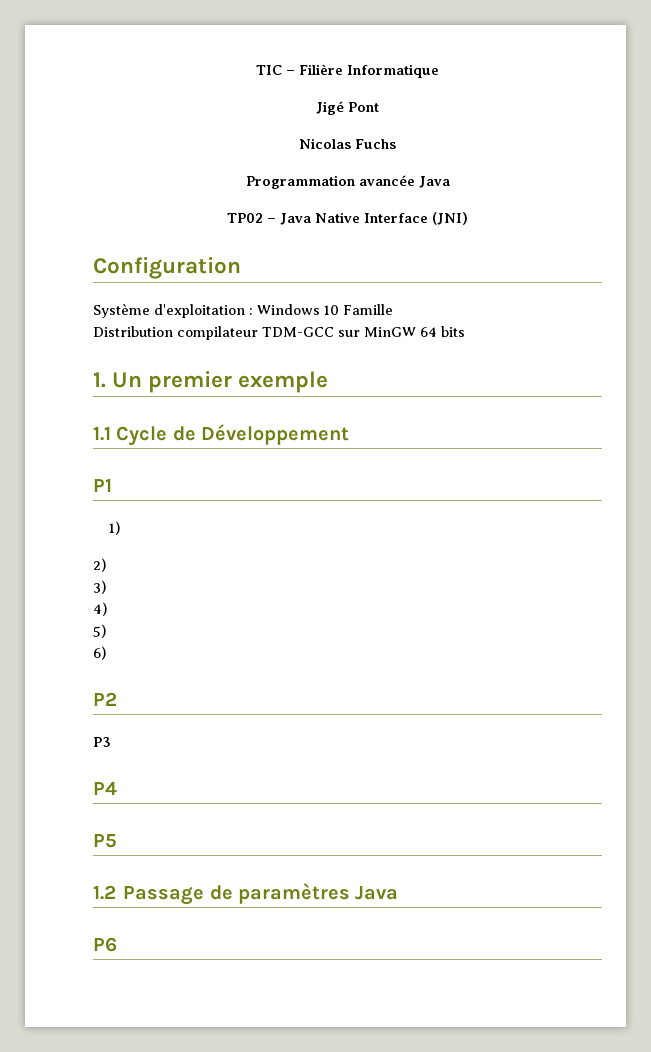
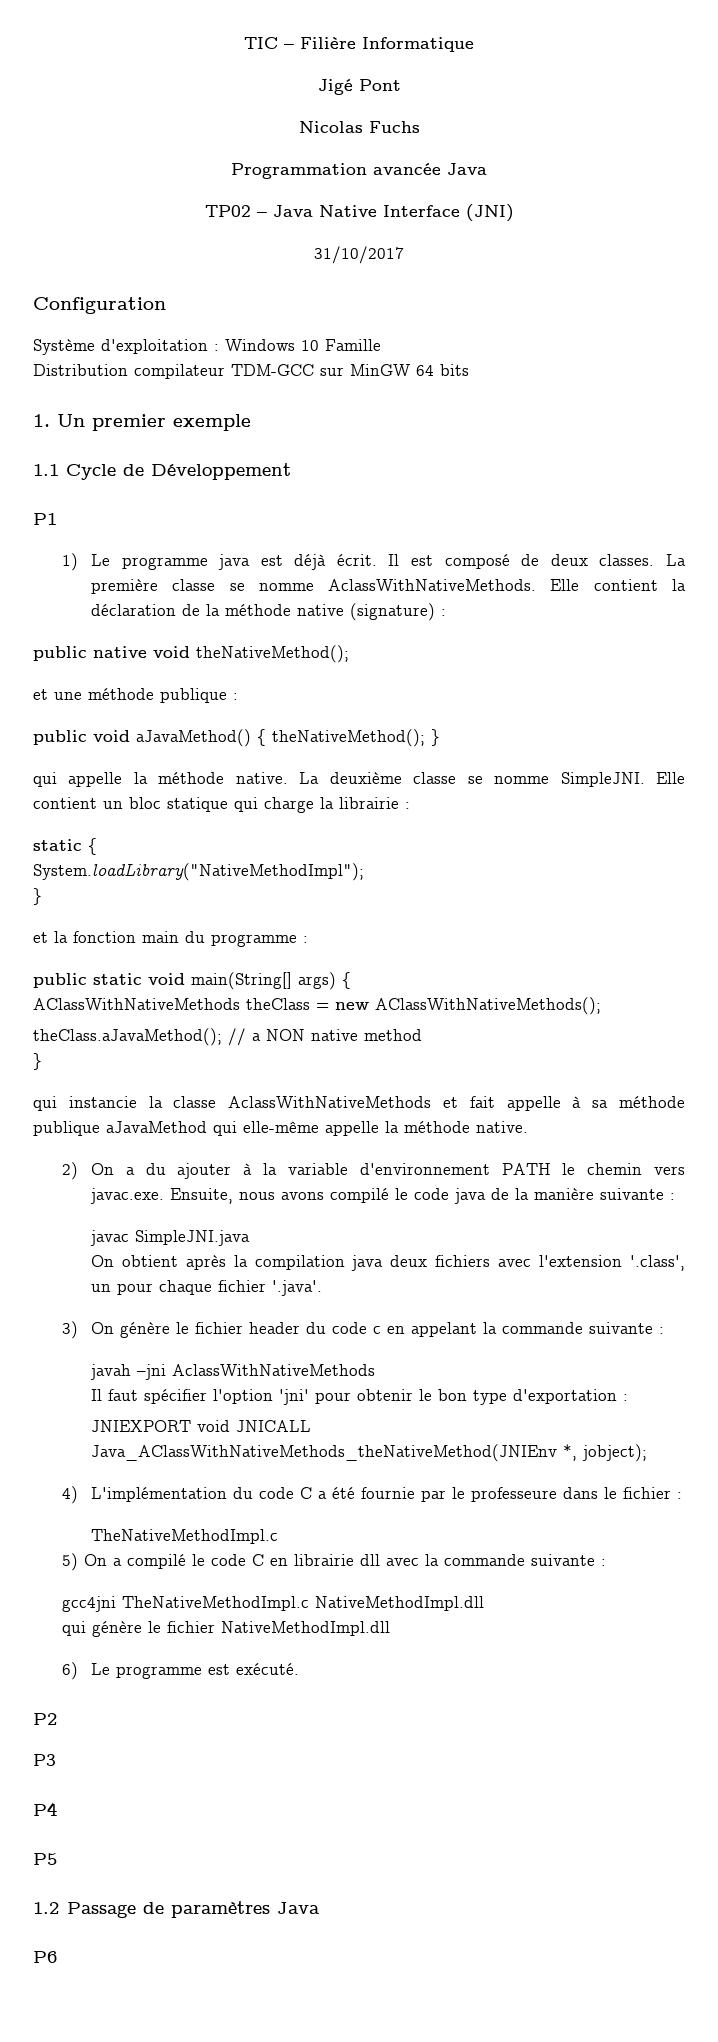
(468, 218) none -> [314,246,404,264] // 31/10/2017
[93,558,106,572] [93,580,106,594] [93,602,107,616] [93,624,106,638] [93,646,106,660] // 2) // 3) // 4) // 5) // 6) -> [90,554,686,570] [90,579,686,594] [90,603,446,621] [33,645,349,663] [33,688,238,703] [33,729,440,747] [33,772,685,787] [33,797,410,813] [33,838,97,855] [33,863,364,881] [33,888,42,905] [33,931,308,947] [33,972,351,990] [33,997,601,1015] [33,1028,422,1046] [33,1053,42,1070] [33,1096,685,1111] [33,1121,528,1136] [61,1162,685,1180] [89,1188,675,1204] [89,1230,250,1246] [90,1255,685,1271] [90,1280,322,1296] [61,1321,664,1339] [89,1364,375,1380] [90,1389,628,1405] [90,1420,311,1432] [90,1444,647,1462] [61,1486,682,1504] [90,1529,278,1544] [61,1553,606,1571] [61,1596,484,1612] [61,1621,390,1637] [61,1662,299,1680] Le programme java est déjà écrit. Il est composé de deux classes. La première classe se nomme AclassWithNativeMethods. Elle contient la déclaration de la méthode native (signature) : // public native void theNativeMethod(); // et une méthode publique : // public void aJavaMethod() { theNativeMethod(); } // qui appelle la méthode native. La deuxième classe se nomme SimpleJNI. Elle contient un bloc statique qui charge la librairie : // static { // System.loadLibrary("NativeMethodImpl"); // } // et la fonction main du programme : // public static void main(String[] args) { // AClassWithNativeMethods theClass = new AClassWithNativeMethods(); // theClass.aJavaMethod(); // a NON native method // } // qui instancie la classe AclassWithNativeMethods et fait appelle à sa méthode publique aJavaMethod qui elle-même appelle la méthode native. // 2) On a du ajouter à la variable d'environnement PATH le chemin vers javac.exe. Ensuite, nous avons compilé le code java de la manière suivante : // javac SimpleJNI.java // On obtient après la compilation java deux fichiers avec l'extension '.class', un pour chaque fichier '.java'. // 3) On génère le fichier header du code c en appelant la commande suivante : // javah –jni AclassWithNativeMethods // Il faut spécifier l'option 'jni' pour obtenir le bon type d'exportation : // JNIEXPORT void JNICALL Java_AClassWithNativeMethods_theNativeMethod(JNIEnv *, jobject); // 4) L'implémentation du code C a été fournie par le professeure dans le fichier : // TheNativeMethodImpl.c // 5) On a compilé le code C en librairie dll avec la commande suivante : // gcc4jni TheNativeMethodImpl.c NativeMethodImpl.dll // qui génère le fichier NativeMethodImpl.dll // 6) Le programme est exécuté.

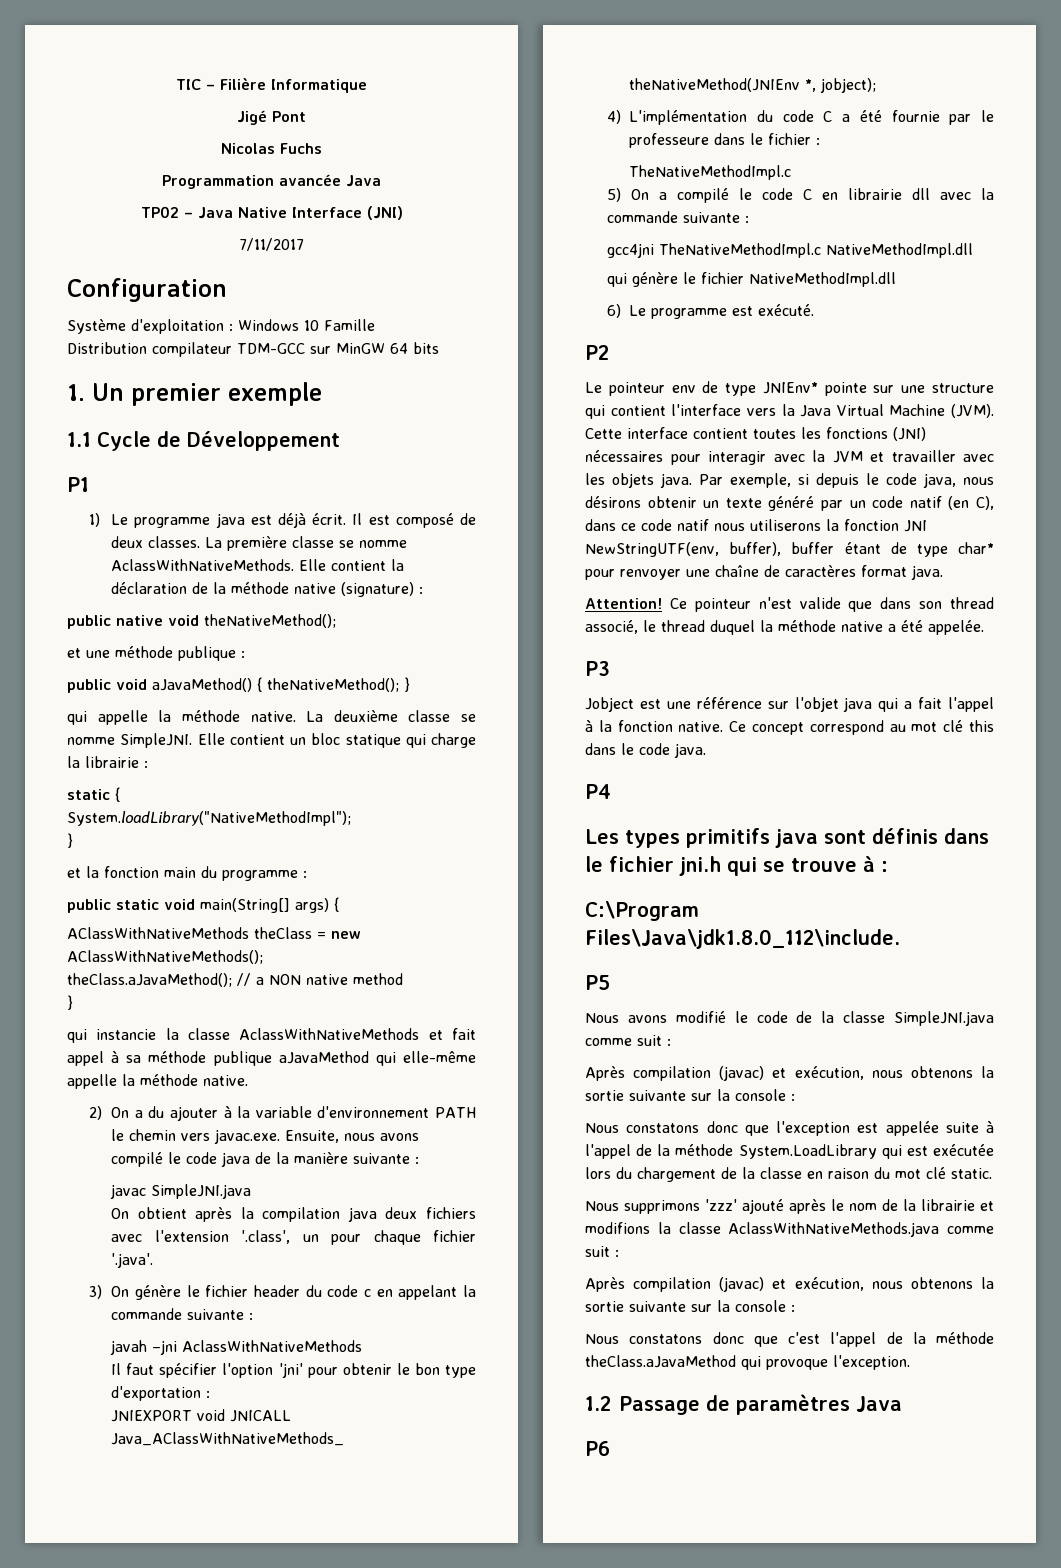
[314,246,404,264] 31/10/2017 -> [239,238,304,251] 7/11/2017
[506,1096,561,1111] appelle -> [67,1051,104,1066] appel
[33,1754,56,1766] [33,1802,57,1816] [33,1853,57,1865] P3 // P4 // P5 -> [585,381,994,396] [585,404,994,419] [585,427,926,441] [585,450,994,465] [585,473,994,488] [585,496,995,511] [585,519,927,532] [585,542,994,557] [585,565,943,580] [585,597,994,612] [585,620,984,635] [585,661,610,676] [585,697,994,712] [585,720,994,735] [585,743,706,758] [585,784,611,799] [585,828,989,848] [585,855,888,876] [585,901,699,921] [585,929,900,949] [585,975,610,990] [585,1011,994,1026] [585,1035,671,1046] [585,1066,994,1081] [585,1089,795,1101] [585,1121,994,1136] [585,1144,994,1159] [585,1167,992,1182] [585,1199,994,1214] [585,1222,994,1237] [585,1246,619,1257] [585,1277,994,1292] [585,1300,795,1312] [585,1332,994,1347] [585,1355,910,1370] Le pointeur env de type JNIEnv* pointe sur une structure qui contient l'interface vers la Java Virtual Machine (JVM). Cette interface contient toutes les fonctions (JNI) nécessaires pour interagir avec la JVM et travailler avec les objets java. Par exemple, si depuis le code java, nous désirons obtenir un texte généré par un code natif (en C), dans ce code natif nous utiliserons la fonction JNI NewStringUTF(env, buffer), buffer étant de type char* pour renvoyer une chaîne de caractères format java. // Attention! Ce pointeur n'est valide que dans son thread associé, le thread duquel la méthode native a été appelée. // P3 // Jobject est une référence sur l'objet java qui a fait l'appel à la fonction native. Ce concept correspond au mot clé this dans le code java. // P4 // Les types primitifs java sont définis dans le fichier jni.h qui se trouve à : // C:\Program Files\Java\jdk1.8.0_112\include. // P5 // Nous avons modifié le code de la classe SimpleJNI.java comme suit : // Après compilation (javac) et exécution, nous obtenons la sortie suivante sur la console : // Nous constatons donc que l'exception est appelée suite à l'appel de la méthode System.LoadLibrary qui est exécutée lors du chargement de la classe en raison du mot clé static. // Nous supprimons 'zzz' ajouté après le nom de la librairie et modifions la classe AclassWithNativeMethods.java comme suit : // Après compilation (javac) et exécution, nous obtenons la sortie suivante sur la console : // Nous constatons donc que c'est l'appel de la méthode theClass.aJavaMethod qui provoque l'exception.

